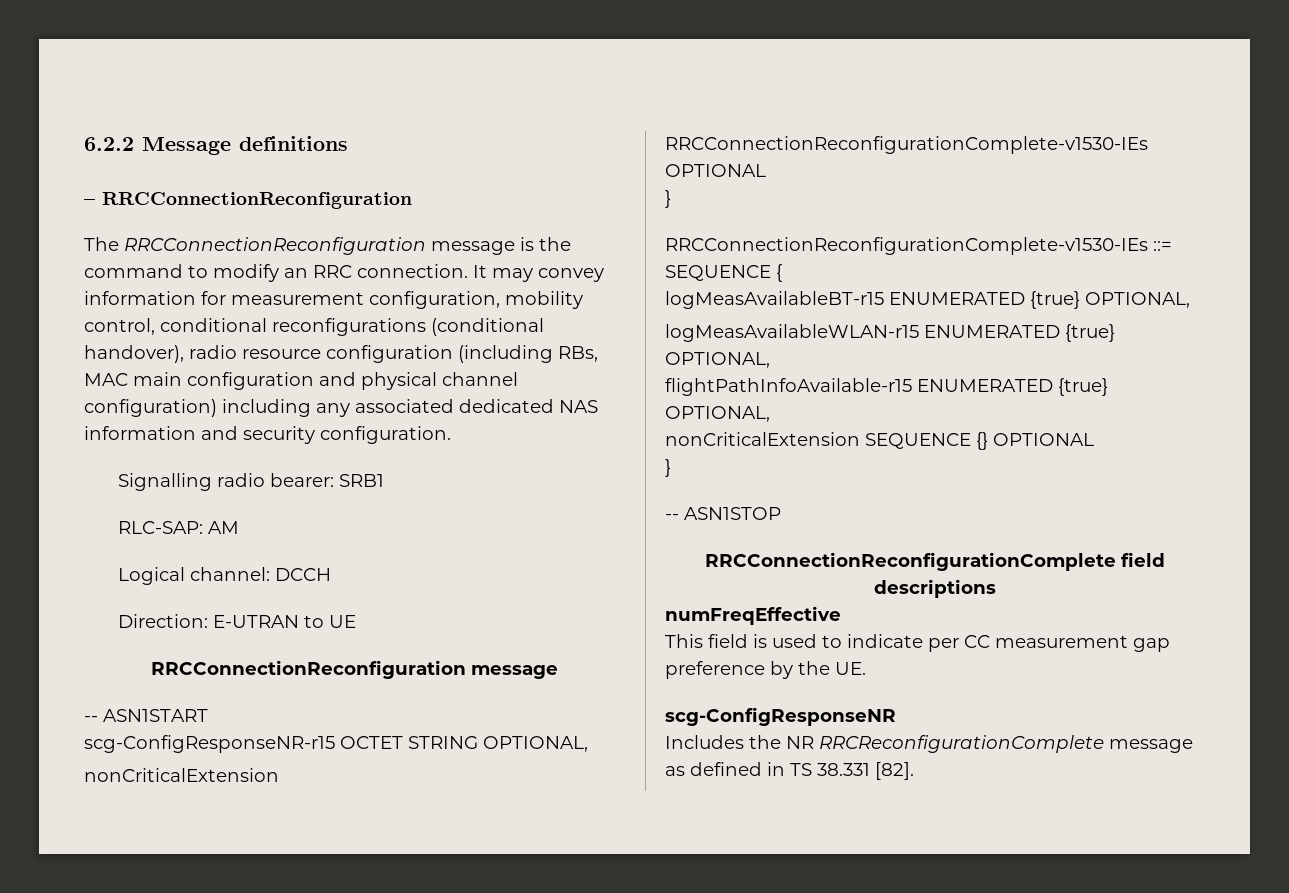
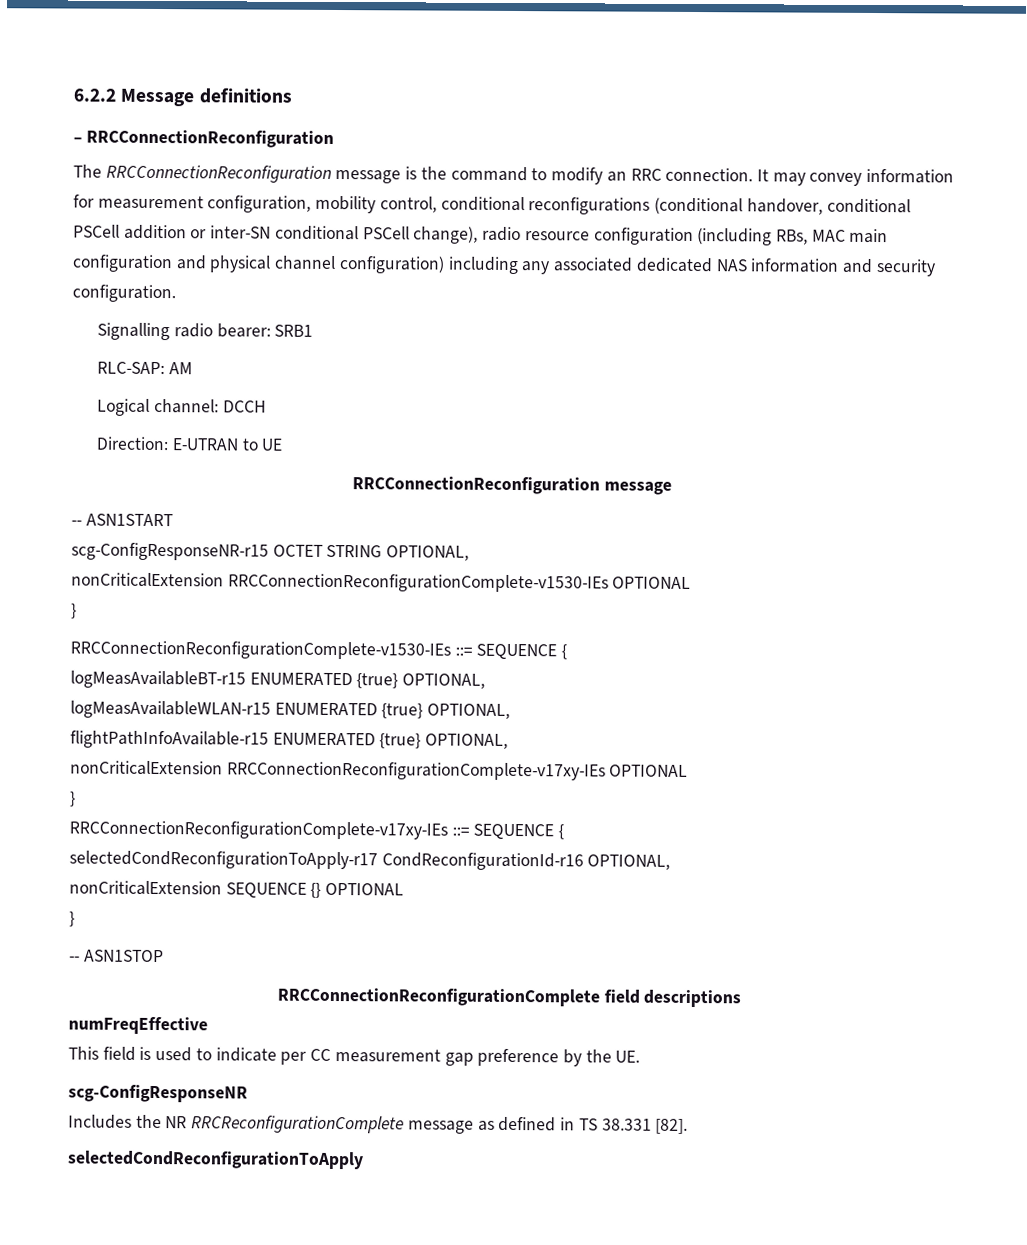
[84,345,184,363] handover), -> [746,198,911,215] [73,224,479,244] handover, conditional PSCell addition or inter-SN conditional PSCell change),
(770, 414) none -> [70,760,689,781] [69,791,76,807] [69,820,565,840] [69,850,671,871] // nonCriticalExtension RRCConnectionReconfigurationComplete-v17xy-IEs OPTIONAL // } // RRCConnectionReconfigurationComplete-v17xy-IEs ::= SEQUENCE { // selectedCondReconfigurationToApply-r17 CondReconfigurationId-r16 OPTIONAL,
(914, 771) none -> [67,1150,364,1170] // selectedCondReconfigurationToApply

